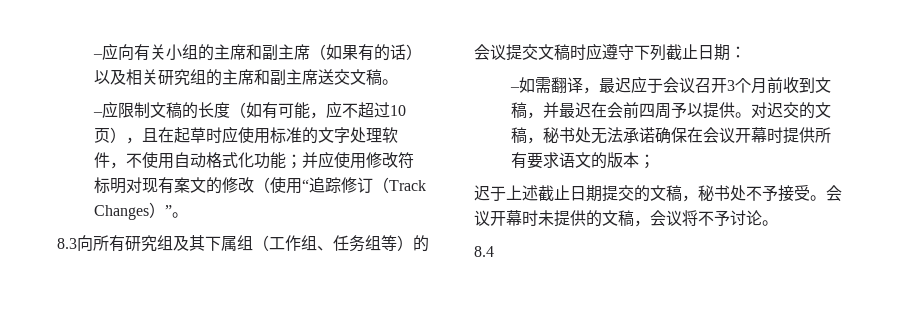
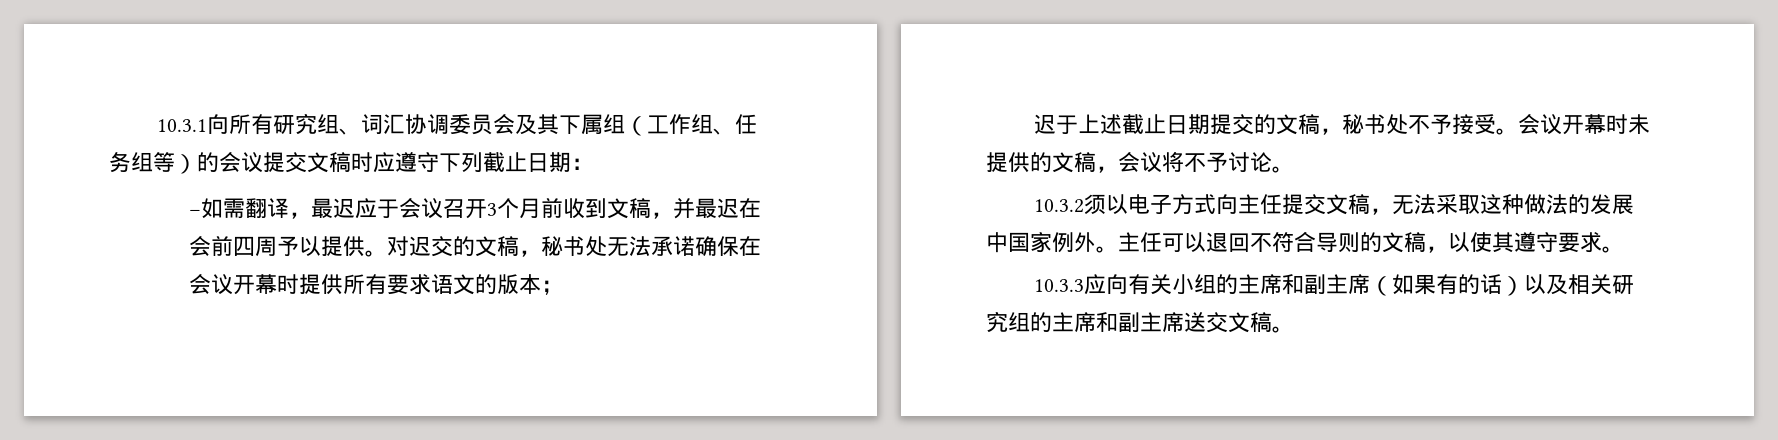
[93,43,423,61] [94,69,399,86] [93,101,407,119] [94,126,399,144] [94,151,415,169] [94,177,427,194] [94,202,189,220] [57,235,173,252] –应向有关小组的主席和副主席（如果有的话）以及相关研究组的主席和副主席送交文稿。 // –应限制文稿的长度（如有可能，应不超过10页），且在起草时应使用标准的文字处理软件，不使用自动格式化功能；并应使用修改符标明对现有案文的修改（使用“追踪修订（Track Changes）”。 // 8.3向所有研究组 -> [157,113,516,135] 10.3.1向所有研究组、词汇协调委员会
[474,246,494,257] 8.4 -> [1034,194,1635,215] [986,231,1624,253] [1034,274,1635,296] [986,311,1294,333] 10.3.2须以电子方式向主任提交文稿，无法采取这种做法的发展中国家例外。主任可以退回不符合导则的文稿，以使其遵守要求。 // 10.3.3应向有关小组的主席和副主席（如果有的话）以及相关研究组的主席和副主席送交文稿。

